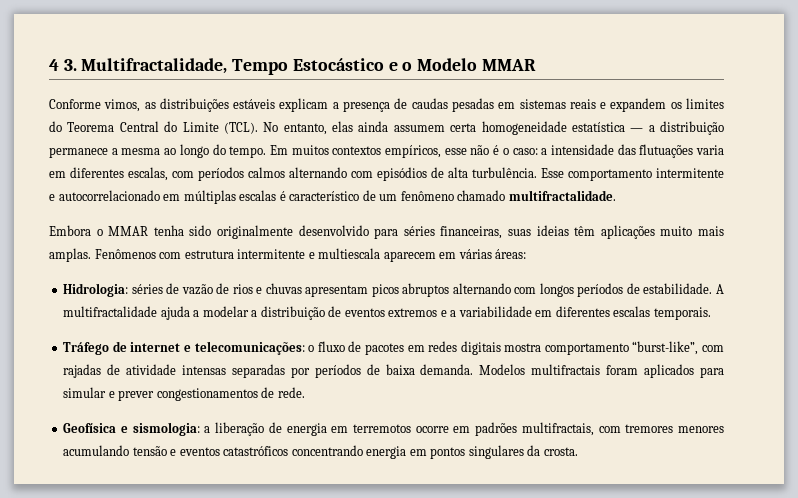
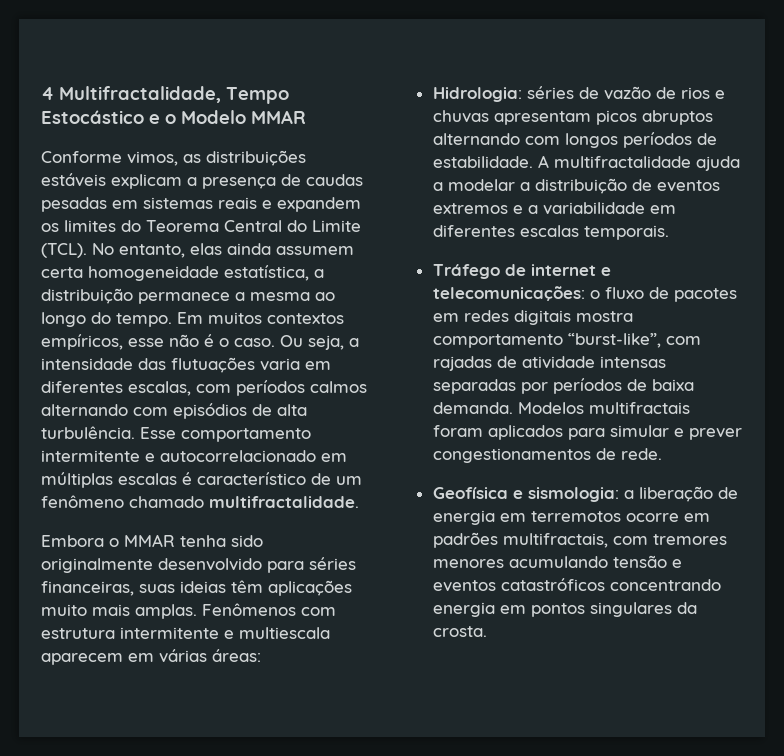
[63,59,77,71] 3. -> (54, 93) none
[571,122,644,132] estatística — -> [224,265,309,281] estatística,
[512,148,538,155] caso: -> [234,335,344,350] caso. Ou seja,

